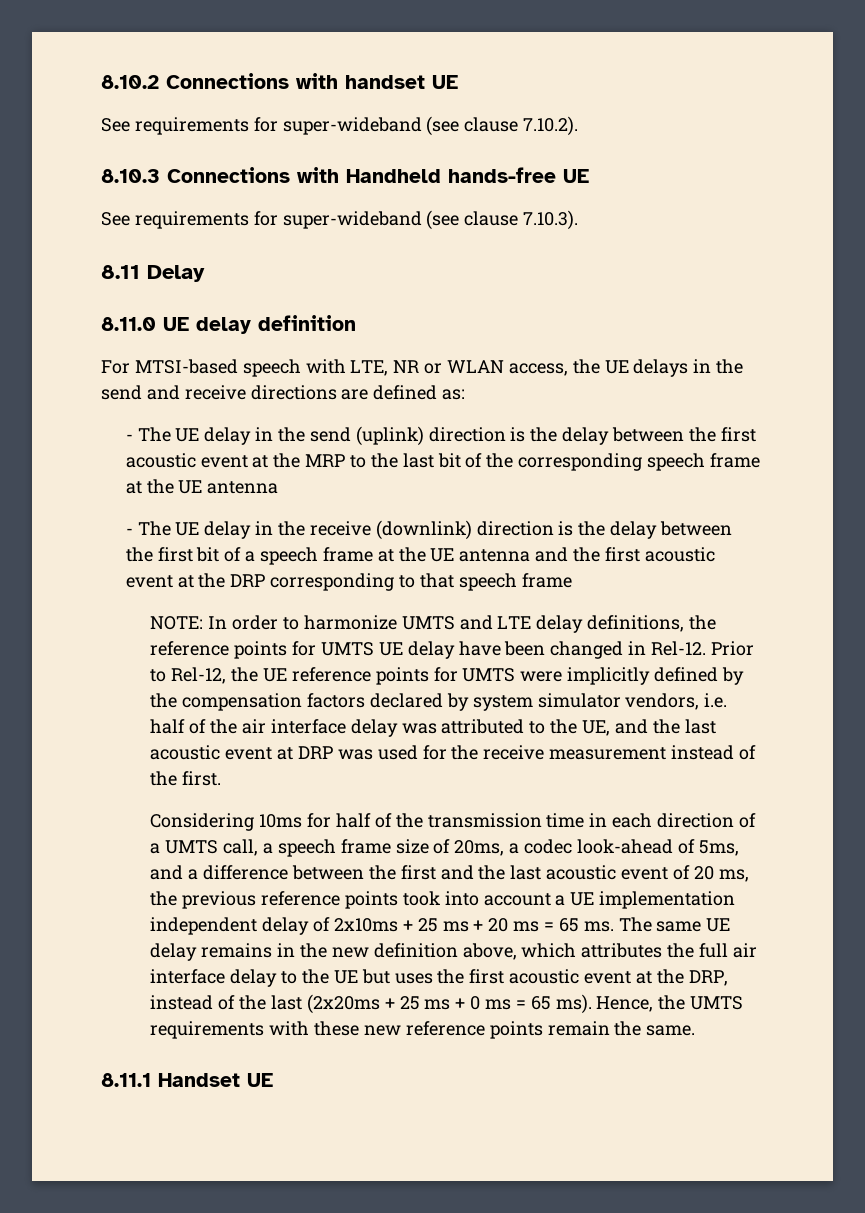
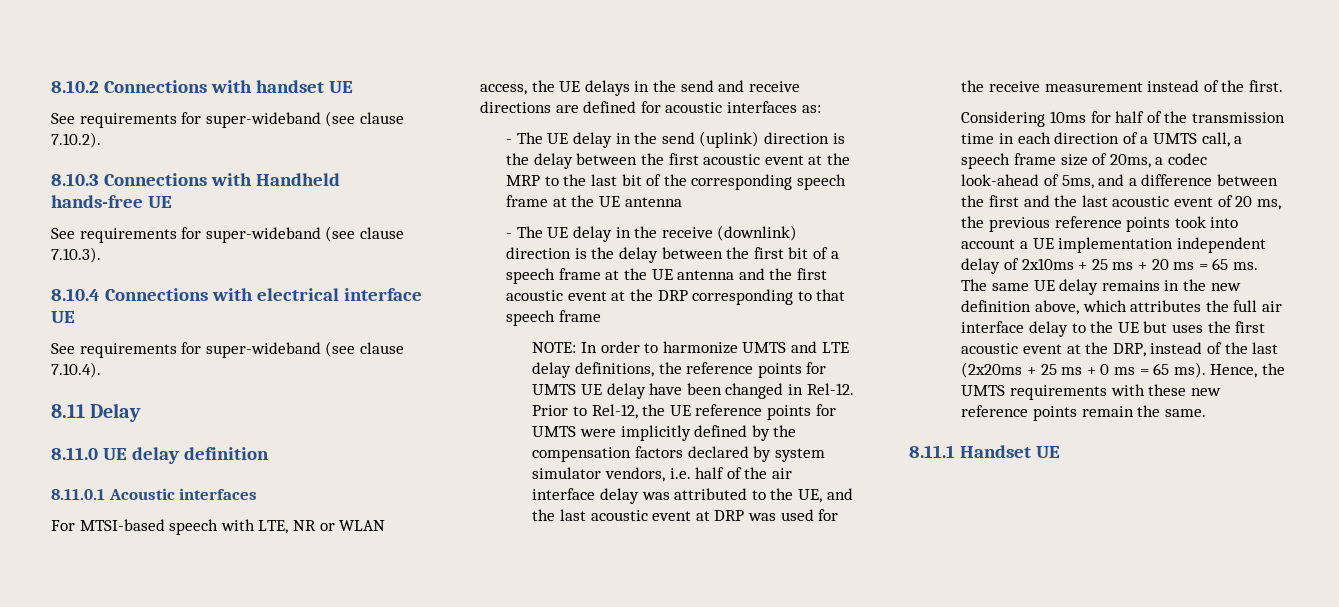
(579, 220) none -> [51,288,422,301] [51,311,75,323] [51,341,404,358] [51,362,101,378] // 8.10.4 Connections with electrical interface UE // See requirements for super-wideband (see clause 7.10.4).
(356, 323) none -> [51,488,258,500] // 8.11.0.1 Acoustic interfaces
(438, 392) none -> [640,101,797,113] for acoustic interfaces

